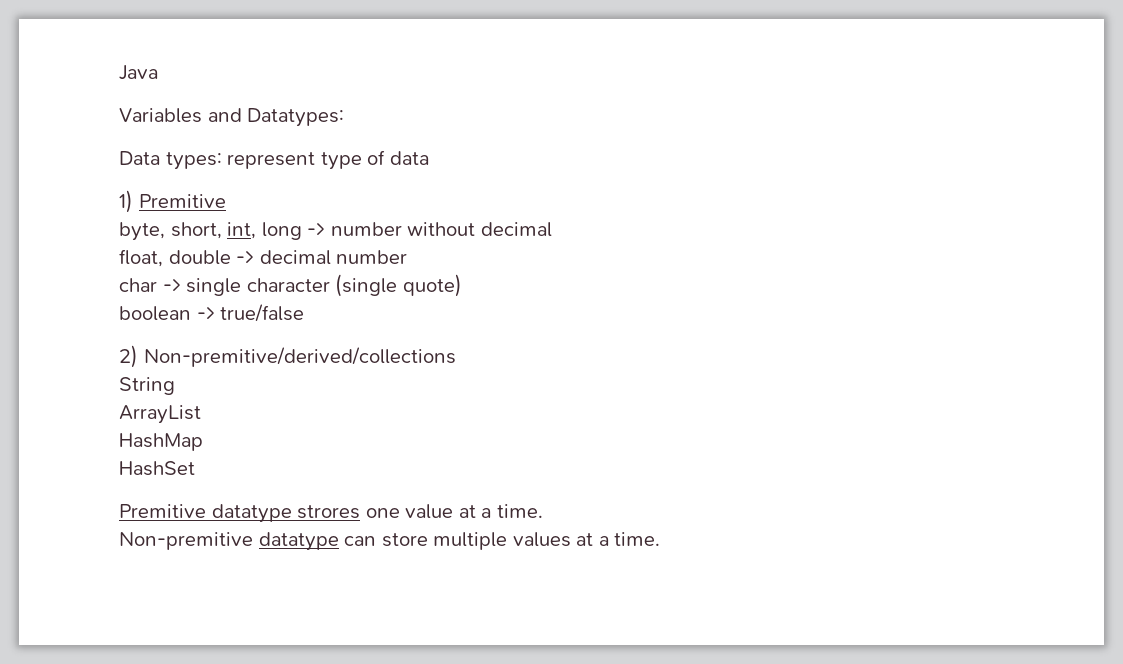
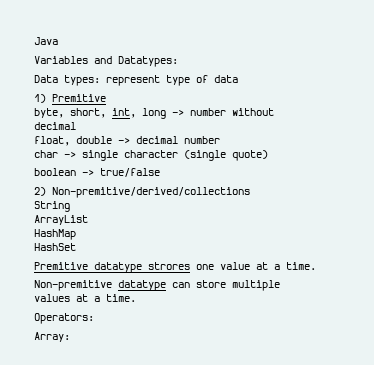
(661, 539) none -> [34,313,94,324] [34,332,70,342] // Operators: // Array:

